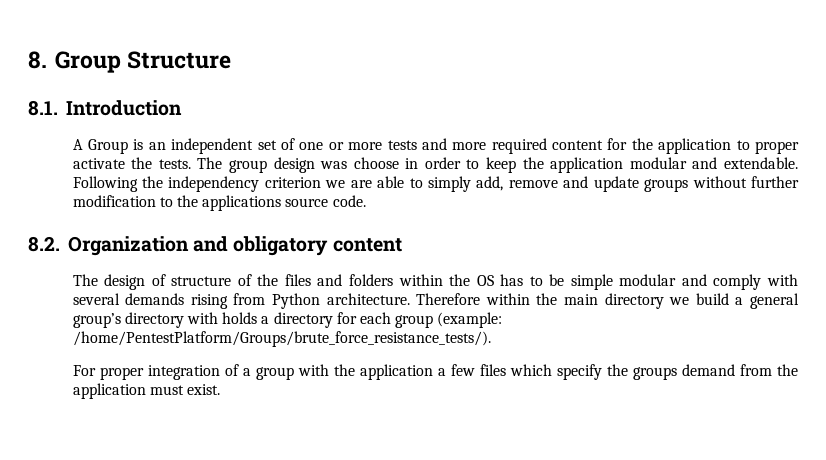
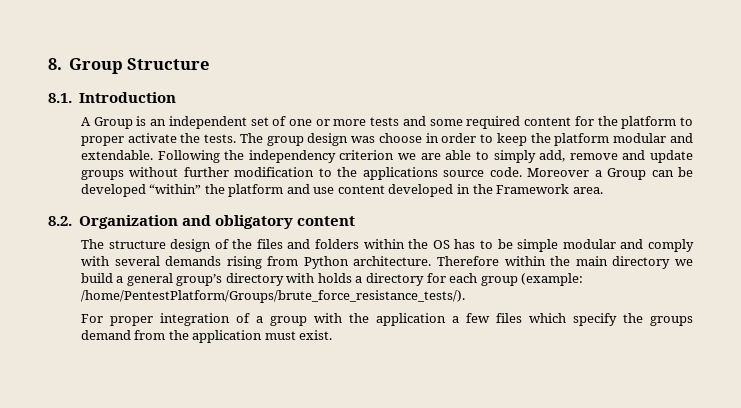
[452,142,487,150] more -> [429,119,463,126] some
[658,138,732,154] application -> [621,116,677,129] platform
[550,157,624,173] application -> [554,133,610,146] platform
(366, 201) none -> [527,167,693,180] [80,184,603,197] Moreover a Group can be developed “within” the platform and use content developed in the Framework area.
(98, 280) none -> [108,240,166,249] structure
[171,274,252,286] structure of -> (229, 244) none

